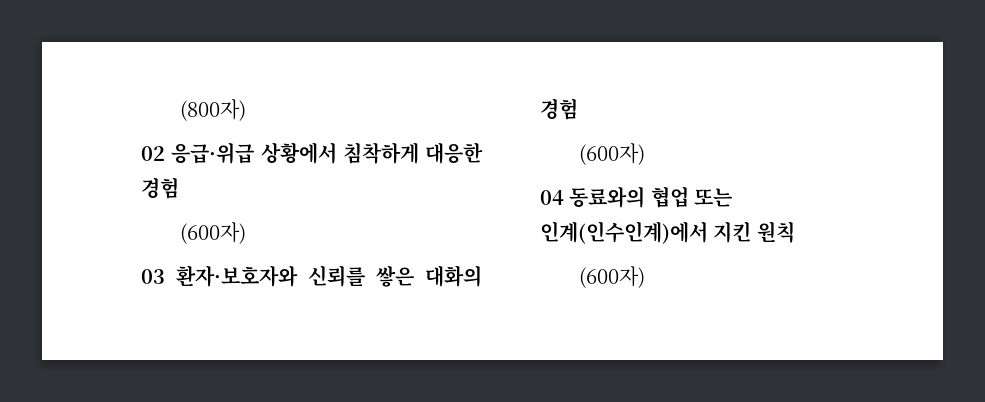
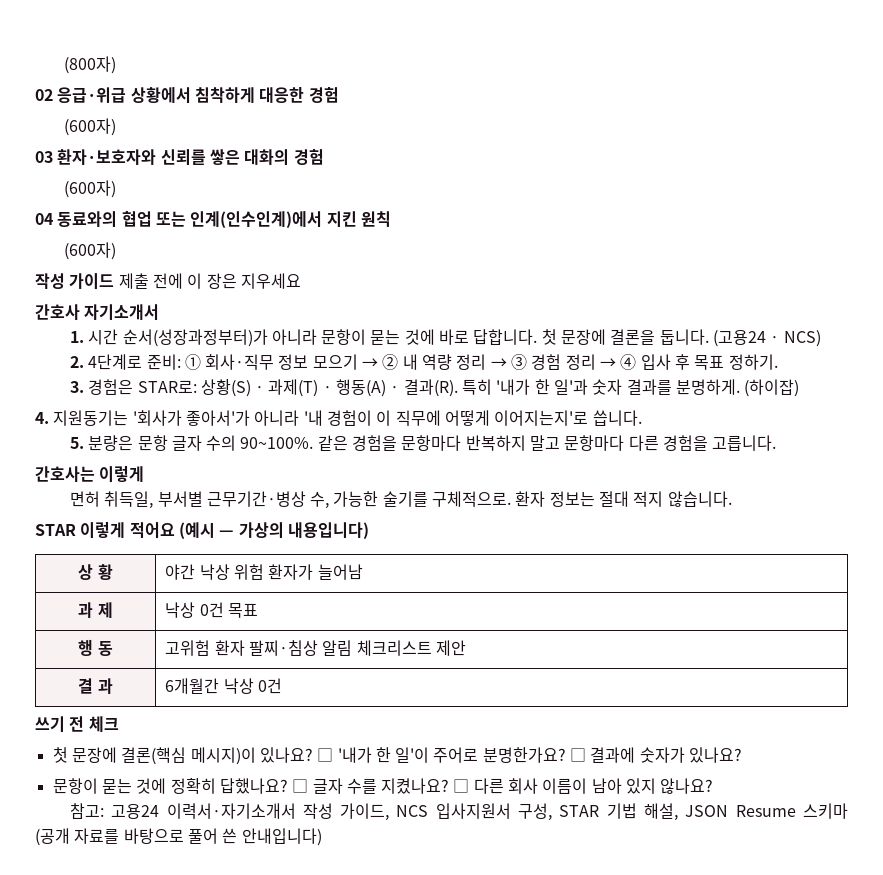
(645, 277) none -> [35,273,301,290] [35,304,160,320] [69,329,821,347] [69,354,778,370] [69,379,800,397] [35,410,642,426] [69,435,777,451] [35,465,145,483] [69,491,732,509] [35,521,369,539] [78,564,113,580] [165,564,363,580] [78,602,113,618] [165,602,258,618] [78,639,113,656] [165,640,466,656] [78,678,113,694] [165,678,282,694] [35,716,119,732] [52,747,743,765] [52,778,714,794] [69,803,849,821] [35,828,322,846] // 작성 가이드 제출 전에 이 장은 지우세요 // 간호사 자기소개서 // 1. 시간 순서(성장과정부터)가 아니라 문항이 묻는 것에 바로 답합니다. 첫 문장에 결론을 둡니다. (고용24 · NCS) // 2. 4단계로 준비: ① 회사·직무 정보 모으기 → ② 내 역량 정리 → ③ 경험 정리 → ④ 입사 후 목표 정하기. // 3. 경험은 STAR로: 상황(S) · 과제(T) · 행동(A) · 결과(R). 특히 '내가 한 일'과 숫자 결과를 분명하게. (하이잡) // 4. 지원동기는 '회사가 좋아서'가 아니라 '내 경험이 이 직무에 어떻게 이어지는지'로 씁니다. // 5. 분량은 문항 글자 수의 90~100%. 같은 경험을 문항마다 반복하지 말고 문항마다 다른 경험을 고릅니다. // 간호사는 이렇게 // 면허 취득일, 부서별 근무기간·병상 수, 가능한 술기를 구체적으로. 환자 정보는 절대 적지 않습니다. // STAR 이렇게 적어요 (예시 — 가상의 내용입니다) // 상 황 | 야간 낙상 위험 환자가 늘어남 // 과 제 | 낙상 0건 목표 // 행 동 | 고위험 환자 팔찌·침상 알림 체크리스트 제안 // 결 과 | 6개월간 낙상 0건 // 쓰기 전 체크 // 첫 문장에 결론(핵심 메시지)이 있나요? □ '내가 한 일'이 주어로 분명한가요? □ 결과에 숫자가 있나요? // 문항이 묻는 것에 정확히 답했나요? □ 글자 수를 지켰나요? □ 다른 회사 이름이 남아 있지 않나요? // 참고: 고용24 이력서·자기소개서 작성 가이드, NCS 입사지원서 구성, STAR 기법 해설, JSON Resume 스키마 (공개 자료를 바탕으로 풀어 쓴 안내입니다)

